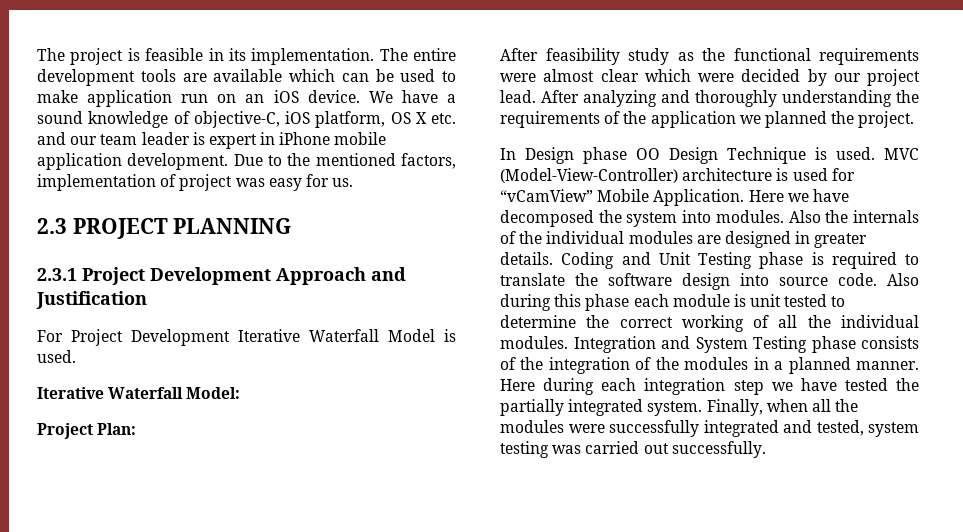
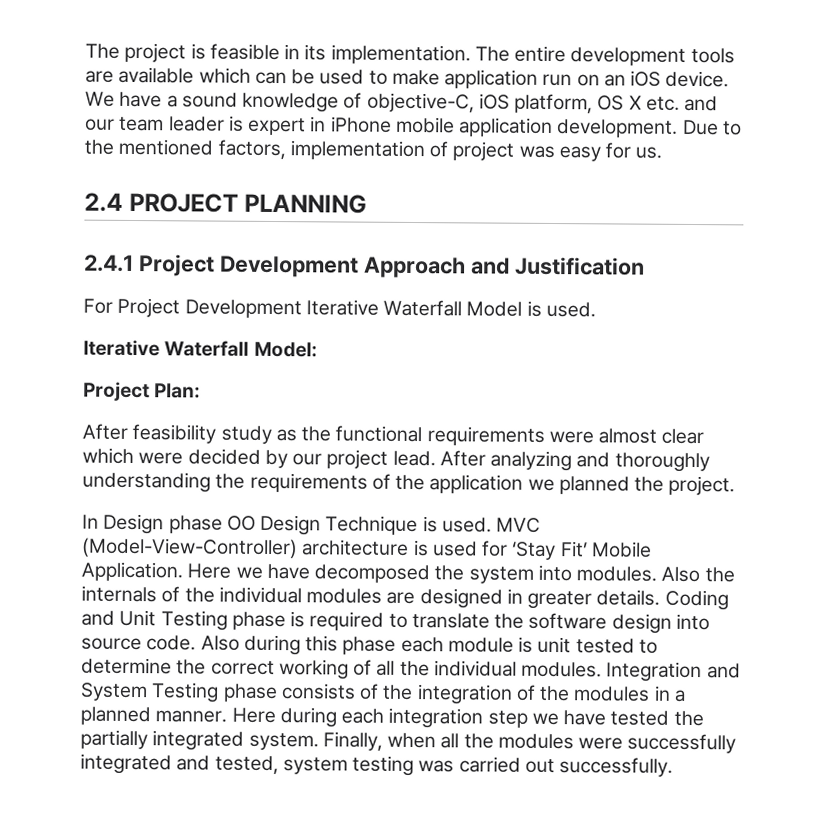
[37,218,67,234] 2.3 -> [84,192,123,212] 2.4
[37,268,77,281] 2.3.1 -> [84,254,134,272] 2.4.1
[500,189,593,202] “vCamView” -> [511,541,588,561] ‘Stay Fit’

